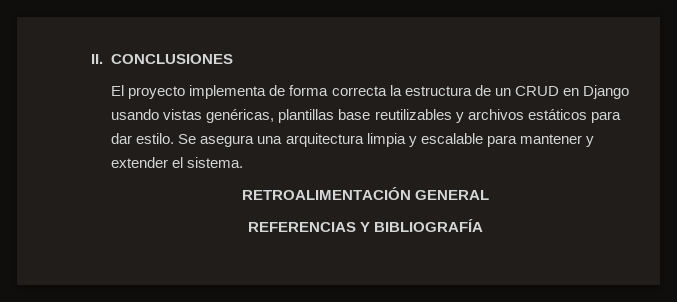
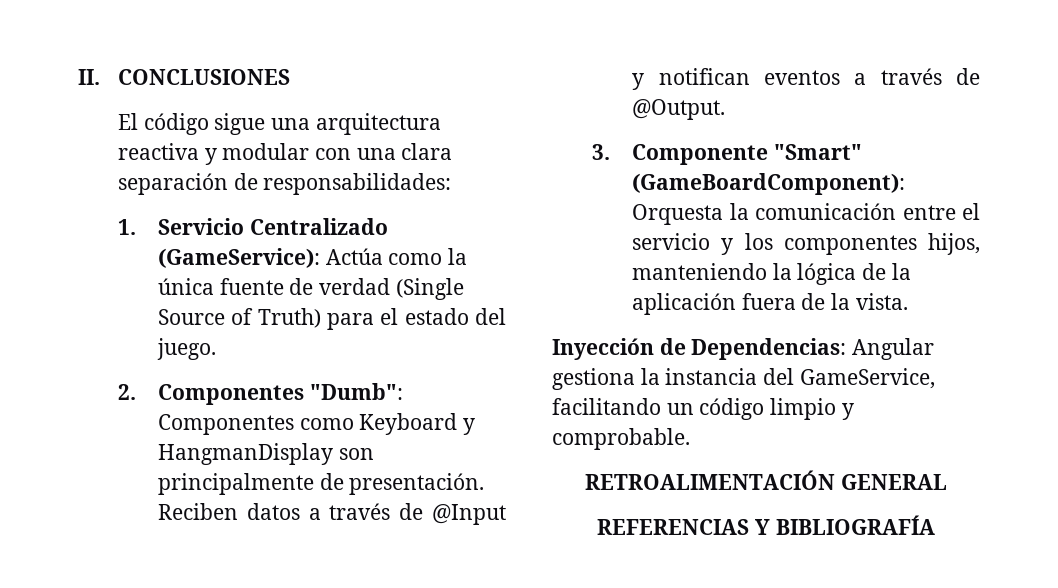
[128,85,629,99] [111,109,621,123] [111,133,594,147] [111,157,244,168] proyecto implementa de forma correcta la estructura de un CRUD en Django usando vistas genéricas, plantillas base reutilizables y archivos estáticos para dar estilo. Se asegura una arquitectura limpia y escalable para mantener y extender el sistema. -> [143,113,441,135] [118,143,453,165] [118,173,452,195] [118,218,388,235] [158,248,468,268] [158,278,464,300] [158,308,507,330] [157,338,217,360] [118,383,403,405] [158,413,476,435] [158,443,374,465] [158,473,485,495] [158,503,506,525] [632,68,980,90] [632,99,726,120] [592,144,862,165] [632,173,906,195] [632,203,980,225] [632,233,980,255] [632,263,911,285] [632,293,908,315] [552,338,935,360] [552,368,935,390] [552,398,854,420] [552,428,690,450] código sigue una arquitectura reactiva y modular con una clara separación de responsabilidades: // 1. Servicio Centralizado (GameService): Actúa como la única fuente de verdad (Single Source of Truth) para el estado del juego. // 2. Componentes "Dumb": Componentes como Keyboard y HangmanDisplay son principalmente de presentación. Reciben datos a través de @Input y notifican eventos a través de @Output. // 3. Componente "Smart" (GameBoardComponent): Orquesta la comunicación entre el servicio y los componentes hijos, manteniendo la lógica de la aplicación fuera de la vista. // Inyección de Dependencias: Angular gestiona la instancia del GameService, facilitando un código limpio y comprobable.

